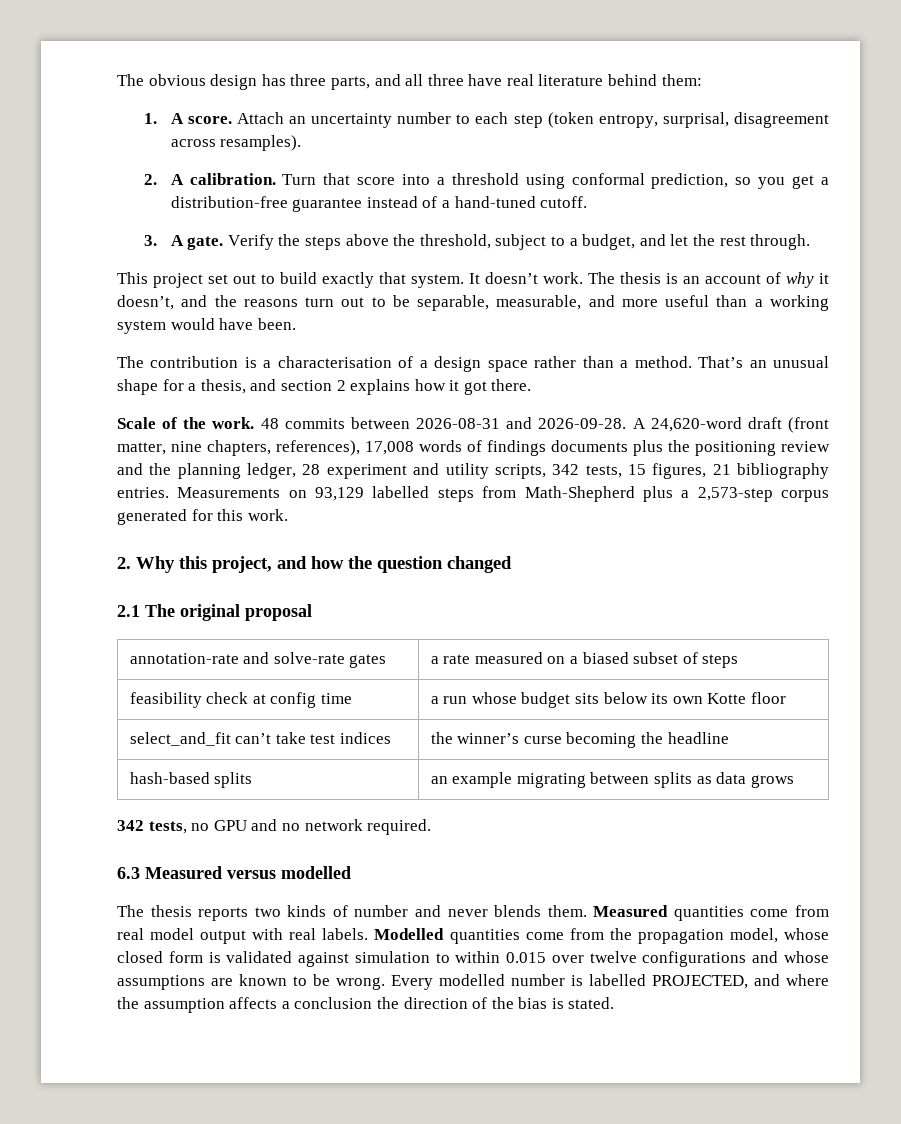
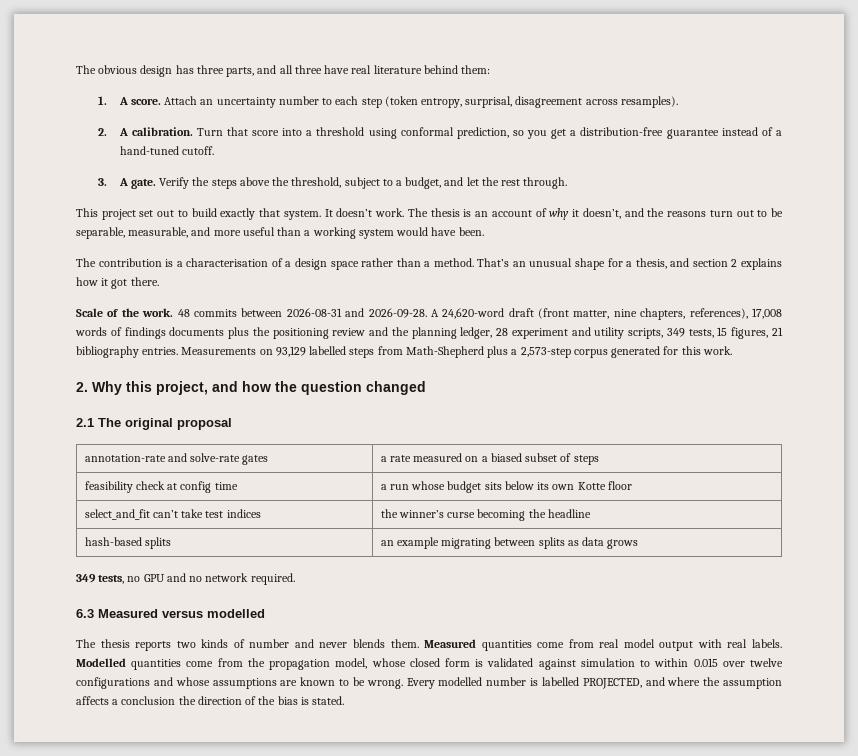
[552,464,580,475] 342 -> [666,328,685,337] 349
[117,820,144,831] 342 -> [76,574,96,583] 349

